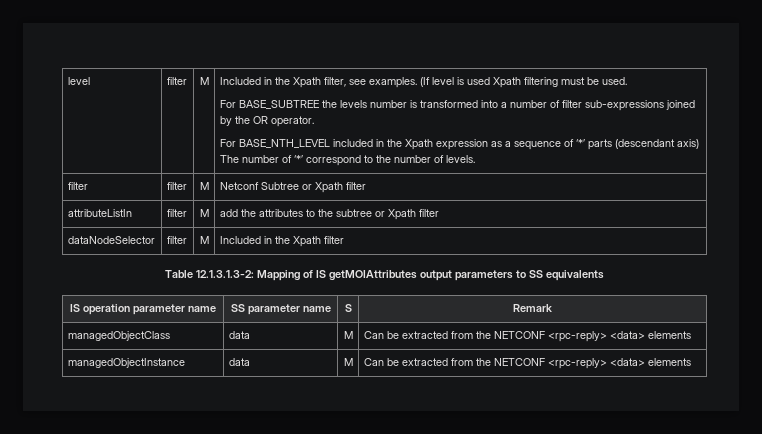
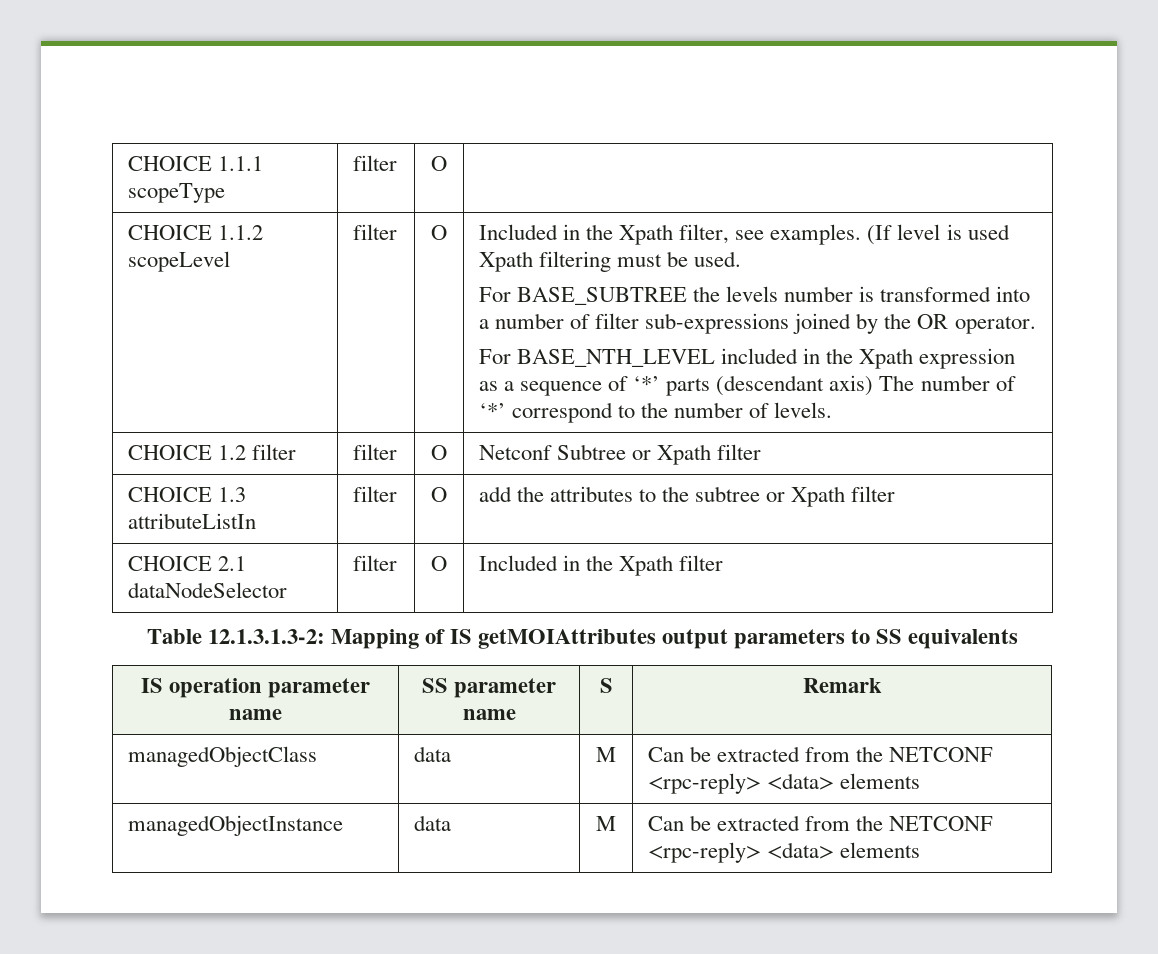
[67,77,90,85] [166,77,187,85] [199,77,209,85] level | filter | M -> [127,156,263,171] [127,183,225,203] [352,155,397,171] [431,156,447,171] [127,225,263,240] [127,251,230,272] [352,224,397,240] [431,225,447,240] CHOICE 1.1.1 scopeType | filter | O | // CHOICE 1.1.2 scopeLevel | filter | O
(475, 159) none -> [127,445,246,460] CHOICE 1.2
[199,182,209,190] M -> [431,445,447,460] O
(366, 186) none -> [127,487,246,502] CHOICE 1.3
[199,209,209,217] M -> [431,487,447,502] O
(439, 213) none -> [127,556,246,571] CHOICE 2.1
[199,236,209,244] M -> [431,556,447,571] O

